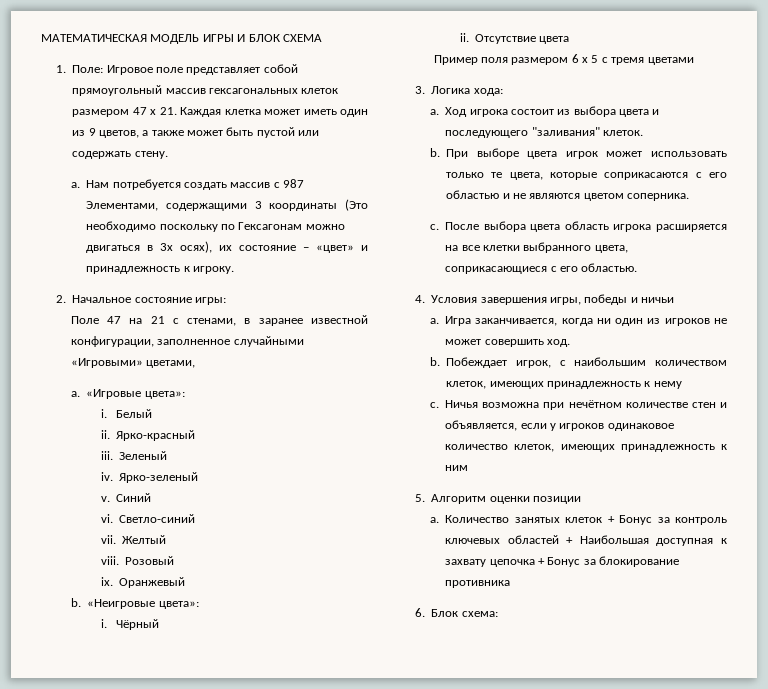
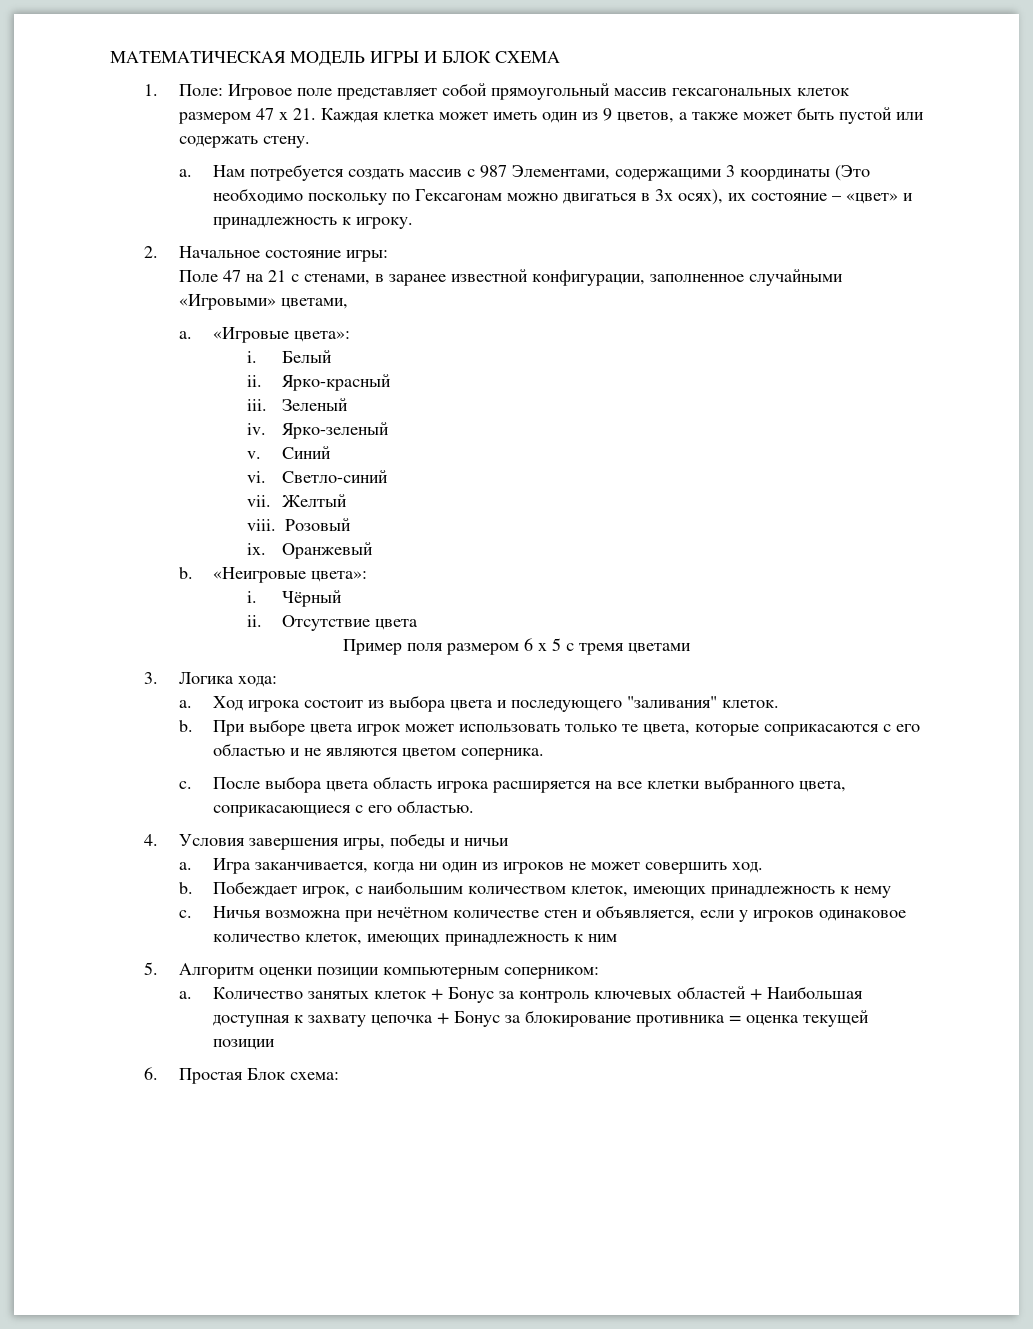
(581, 500) none -> [382,967,599,979] компьютерным соперником:
(511, 584) none -> [729,1010,870,1027] [213,1039,276,1050] = оценка текущей позиции
(425, 612) none -> [178,1068,243,1084] Простая

